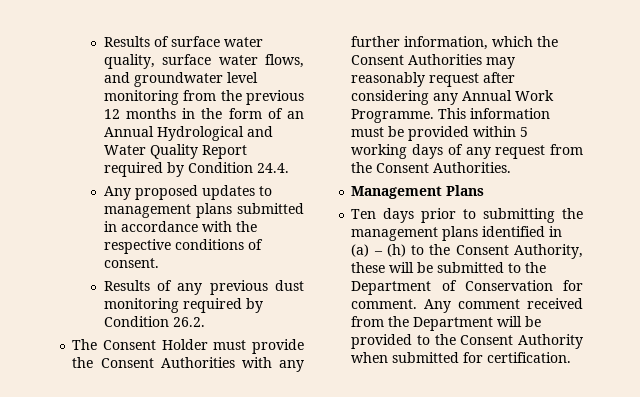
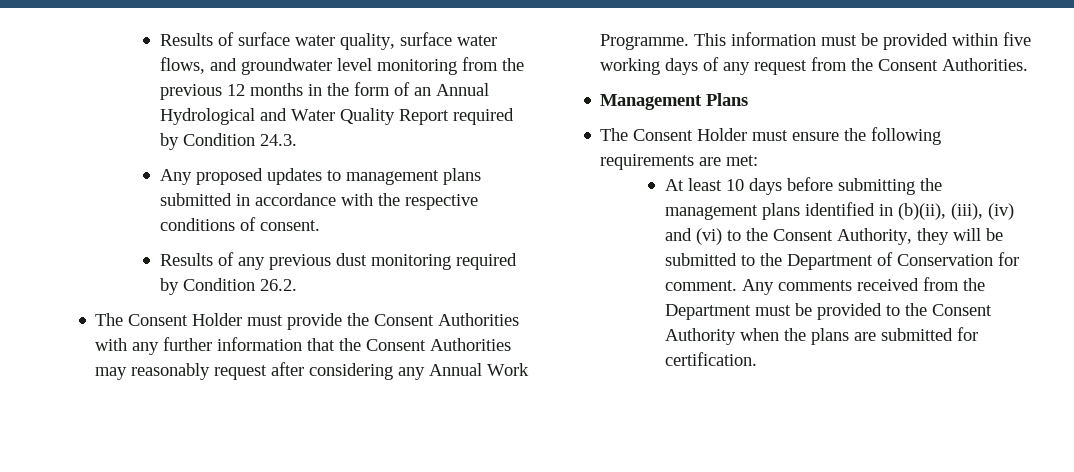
[256,163,289,173] 24.4. -> [259,134,297,146] 24.3.
[404,36,534,50] information, which -> [217,337,336,351] information that
[520,127,529,137] 5 -> [1003,32,1032,46] five
[351,208,477,223] Ten days prior to -> [600,127,942,145] [600,154,759,170] [664,177,833,195] The Consent Holder must ensure the following requirements are met: // At least 10 days before
[351,244,406,257] (a) – (h) -> [897,203,1014,220] [664,228,722,245] (b)(ii), (iii), (iv) and (vi)
[351,262,386,273] these -> [916,228,949,245] they
[458,299,521,309] comment -> [777,280,852,291] comments
[497,316,523,327] will -> [754,305,791,316] must
(389, 357) none -> [783,328,876,345] the plans are

